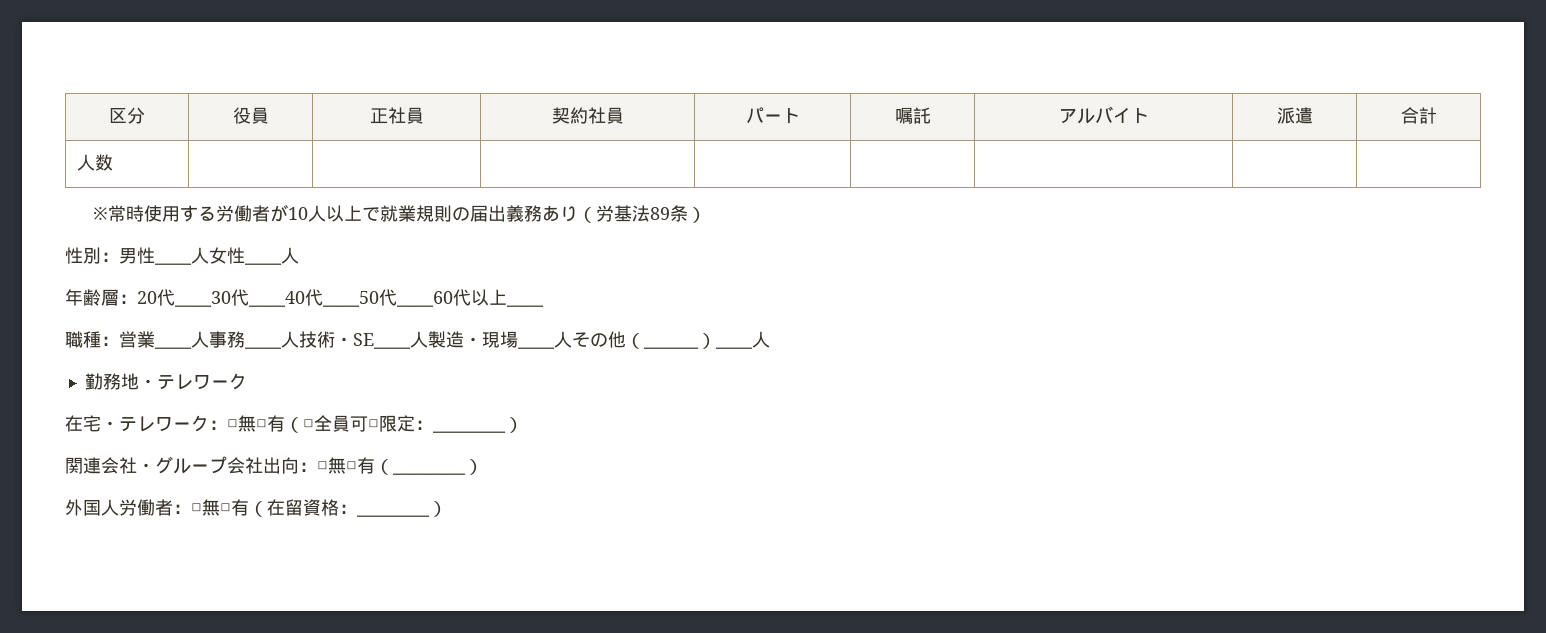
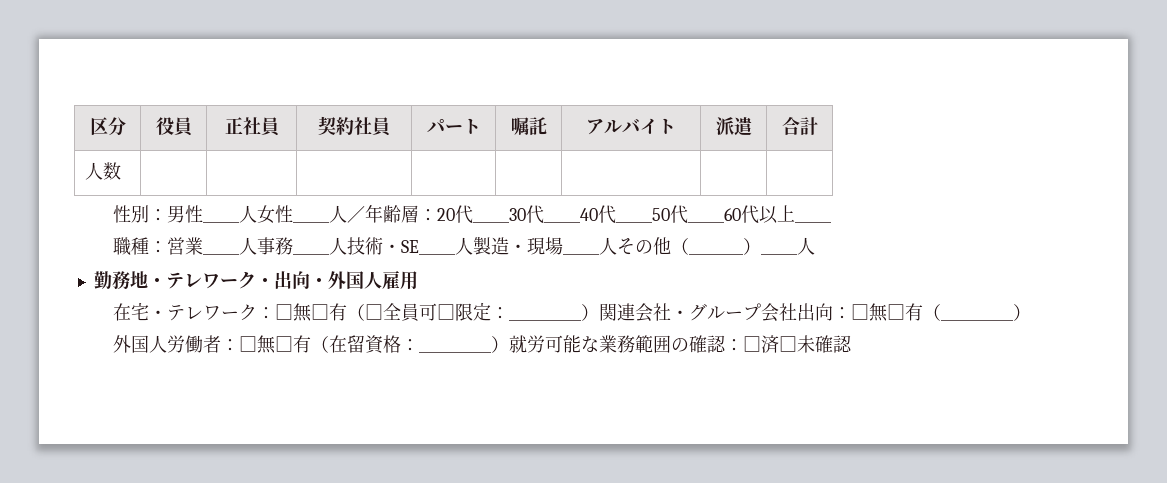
[92,204,706,223] // ※常時使用する労働者が10人以上で就業規則の届出義務あり（労基法89条） -> (122, 171) none
(299, 255) // -> [346,206,365,223] ／
(247, 381) none -> [255,270,418,290] ・出向・外国人雇用
(523, 425) // -> (599, 312) none
(447, 509) none -> [508,335,852,353] 就労可能な業務範囲の確認：□済□未確認

